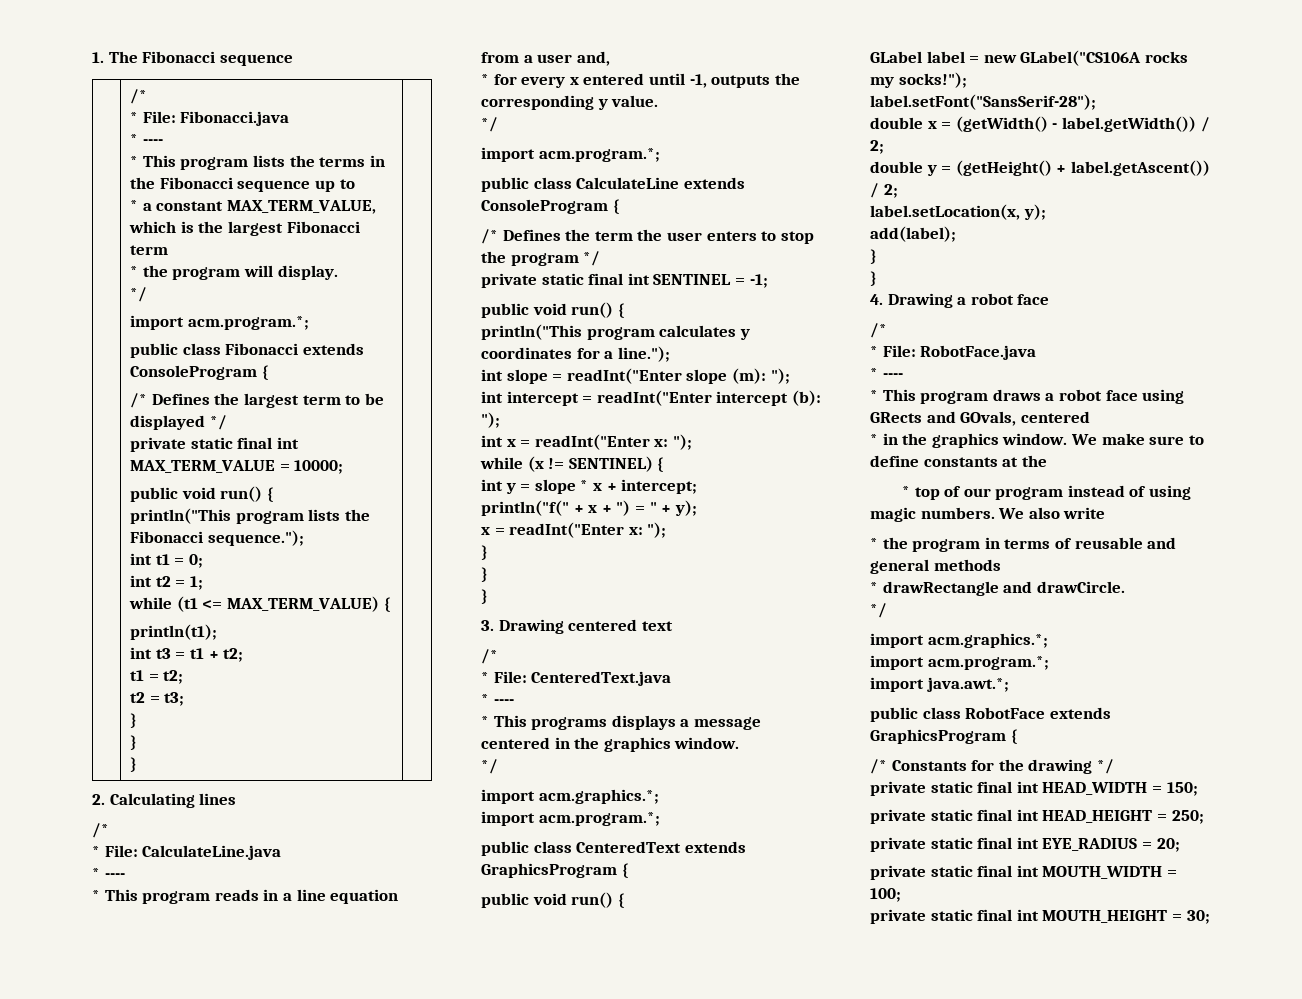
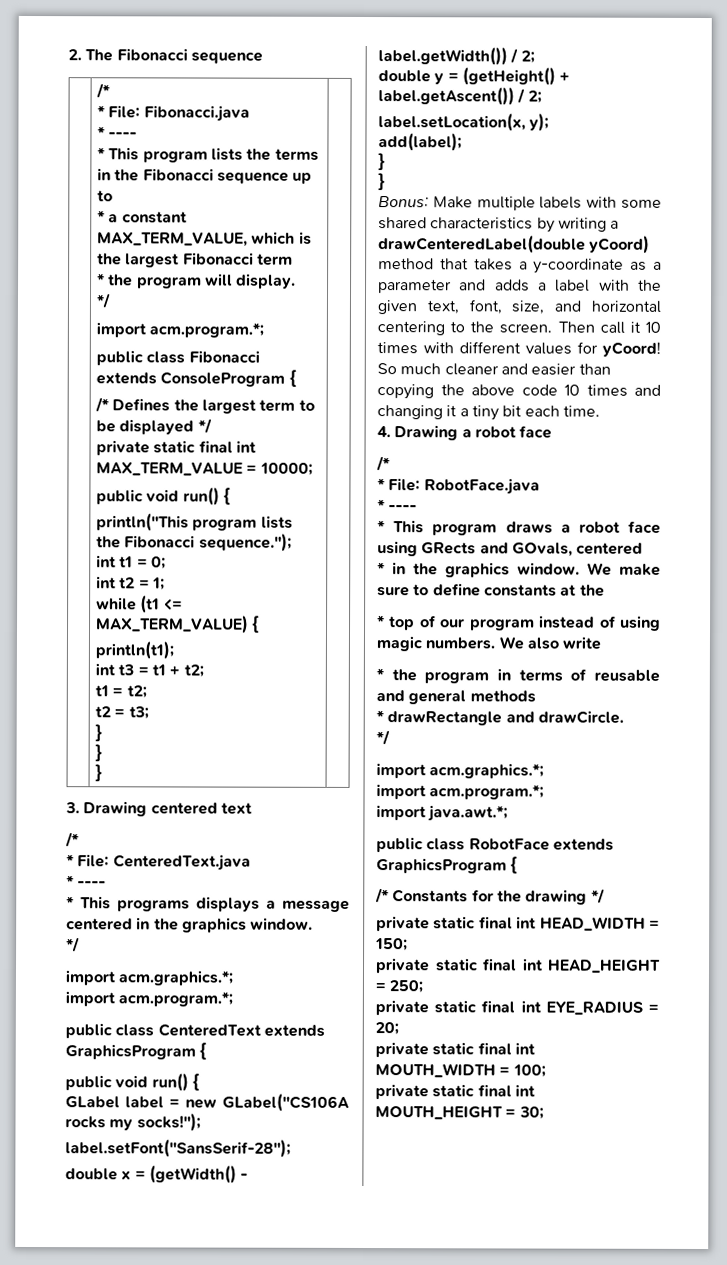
[92,52,104,63] 1. -> [68,49,82,61] 2.
[92,793,237,808] [92,823,109,838] [92,845,282,860] [92,868,125,879] [92,889,399,904] [481,51,610,66] [481,73,800,88] [481,95,659,110] [481,117,498,132] [481,147,660,162] [481,177,745,192] [481,199,620,214] [481,229,814,244] [481,251,601,266] [481,273,768,288] [481,302,625,318] [481,324,750,340] [481,346,670,362] [481,368,790,384] [481,390,821,406] [481,412,500,428] [481,434,692,450] [480,456,665,472] [481,479,698,494] [481,500,697,516] [481,522,667,538] [481,545,488,560] [481,567,488,582] [481,589,488,604] // 2. Calculating lines // /* // * File: CalculateLine.java // * ---- // * This program reads in a line equation from a user and, // * for every x entered until -1, outputs the corresponding y value. // */ // import acm.program.*; // public class CalculateLine extends ConsoleProgram { // /* Defines the term the user enters to stop the program */ // private static final int SENTINEL = -1; // public void run() { // println("This program calculates y coordinates for a line."); // int slope = readInt("Enter slope (m): "); // int intercept = readInt("Enter intercept (b): "); // int x = readInt("Enter x: "); // while (x != SENTINEL) { // int y = slope * x + intercept; // println("f(" + x + ") = " + y); // x = readInt("Enter x: "); // } // } // } -> (103, 773) none
(877, 278) none -> [378,196,662,211] [378,217,620,233] [378,235,651,254] [378,258,662,274] [378,279,662,294] [377,299,661,315] [377,321,661,336] [377,341,661,357] [377,363,611,376] [377,384,661,400] [377,405,600,421] // Bonus: Make multiple labels with some shared characteristics by writing a drawCenteredLabel(double yCoord) method that takes a y-coordinate as a parameter and adds a label with the given text, font, size, and horizontal centering to the screen. Then call it 10 times with different values for yCoord! So much cleaner and easier than copying the above code 10 times and changing it a tiny bit each time.

